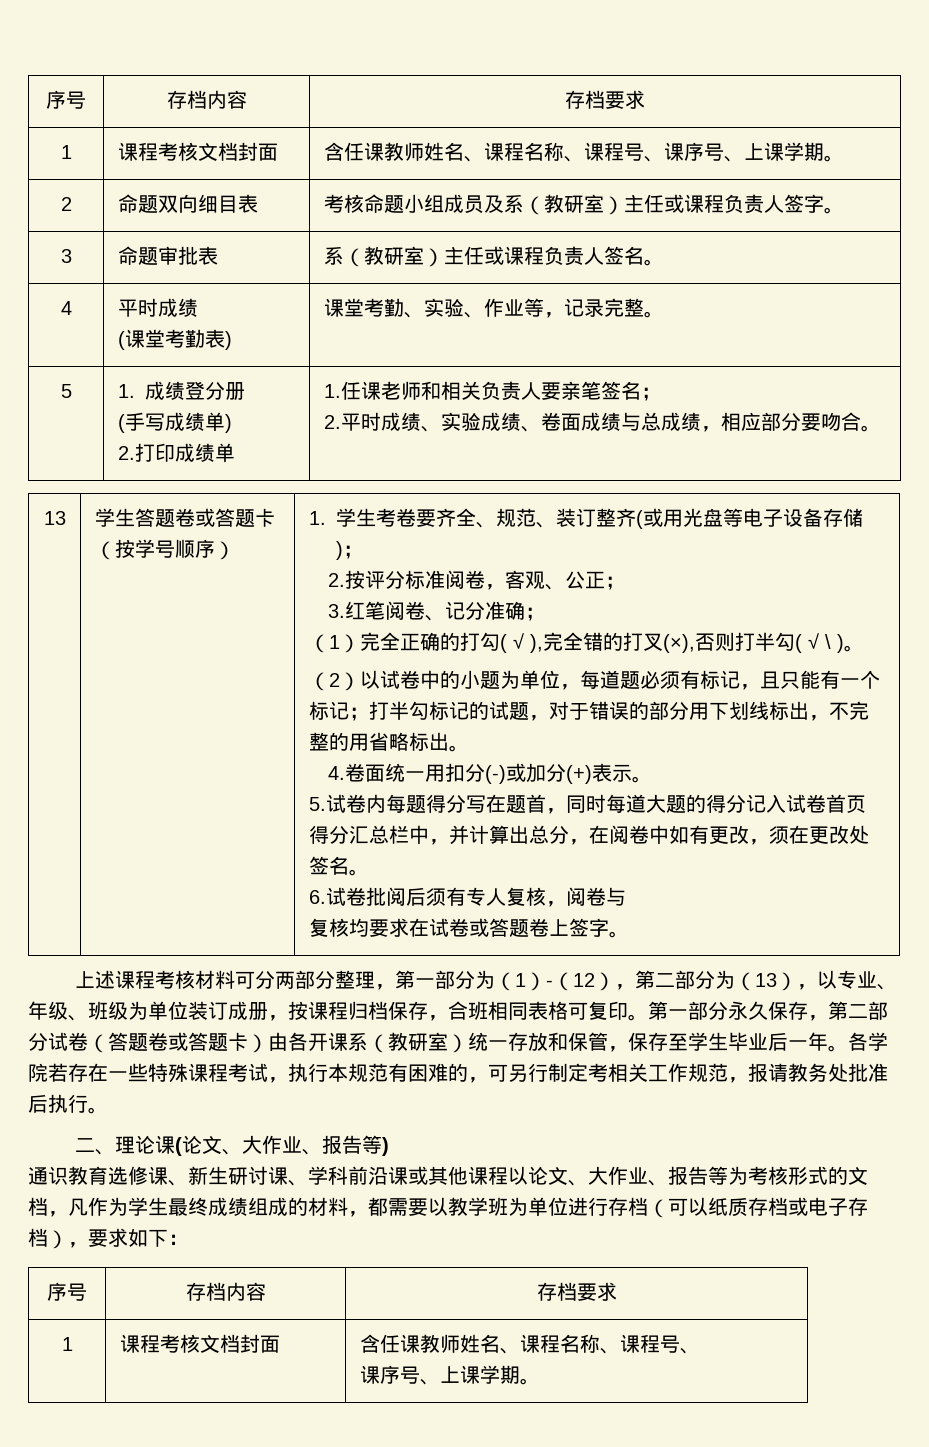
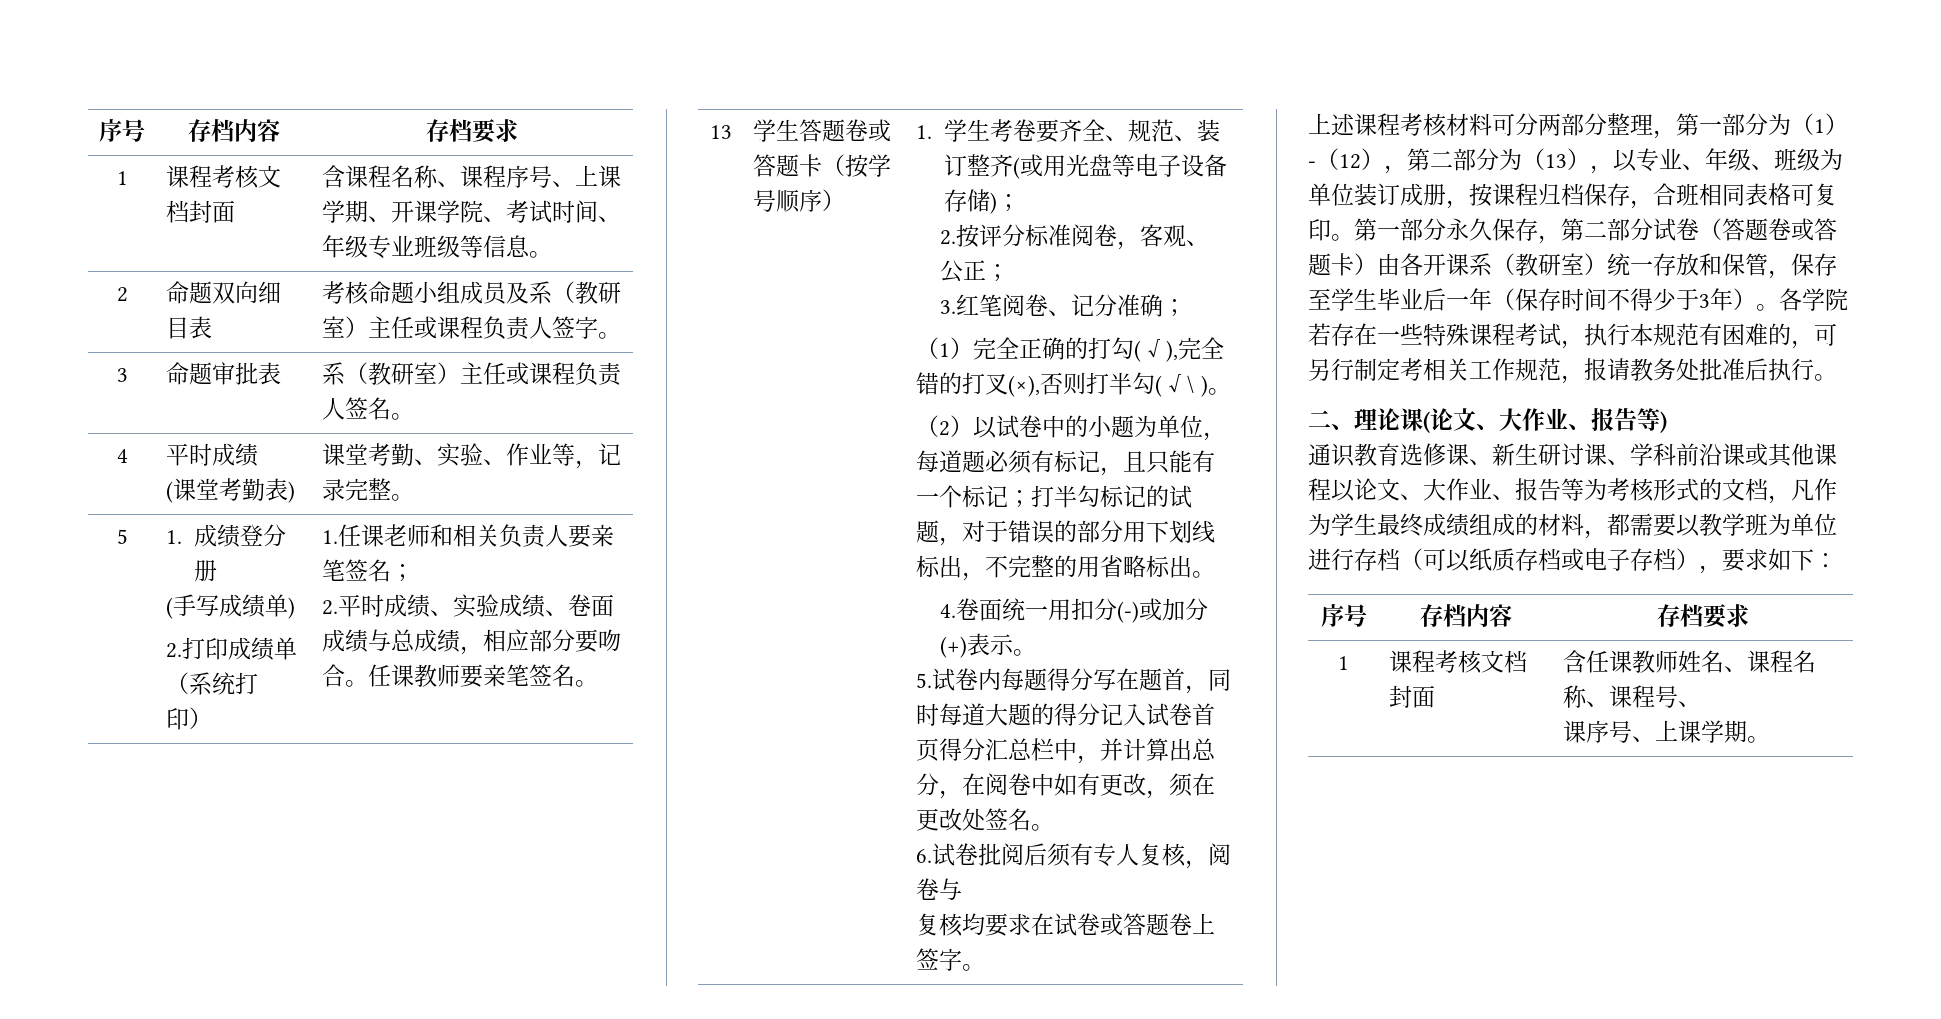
[343,142,824,162] 任课教师姓名、课程名称、课程号、课序号、上课学期 -> [344,165,621,188] [321,200,621,223] [321,235,530,259] 课程名称、课程序号、上课学期、开课学院、考试时间、年级专业班级等信息
(235, 452) none -> [165,672,258,695] [165,707,212,730] （系统打印）
(881, 428) none -> [367,664,598,688] 任课教师要亲笔签名。
(828, 1041) none -> [1492,288,1756,311] （保存时间不得少于3年）

